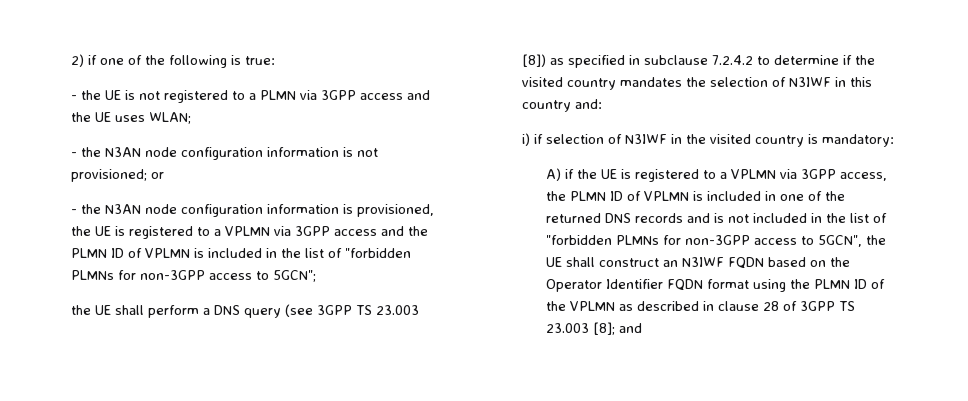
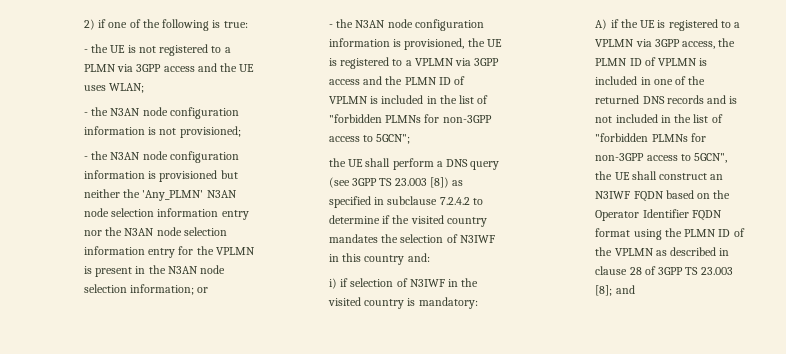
(147, 175) none -> [83,151,239,163] [83,170,238,182] [83,189,237,201] [83,208,249,220] [83,227,227,236] [83,246,255,258] [83,265,226,277] [83,284,195,295] // - the N3AN node configuration information is provisioned but neither the 'Any_PLMN' N3AN node selection information entry nor the N3AN node selection information entry for the VPLMN is present in the N3AN node selection information;

